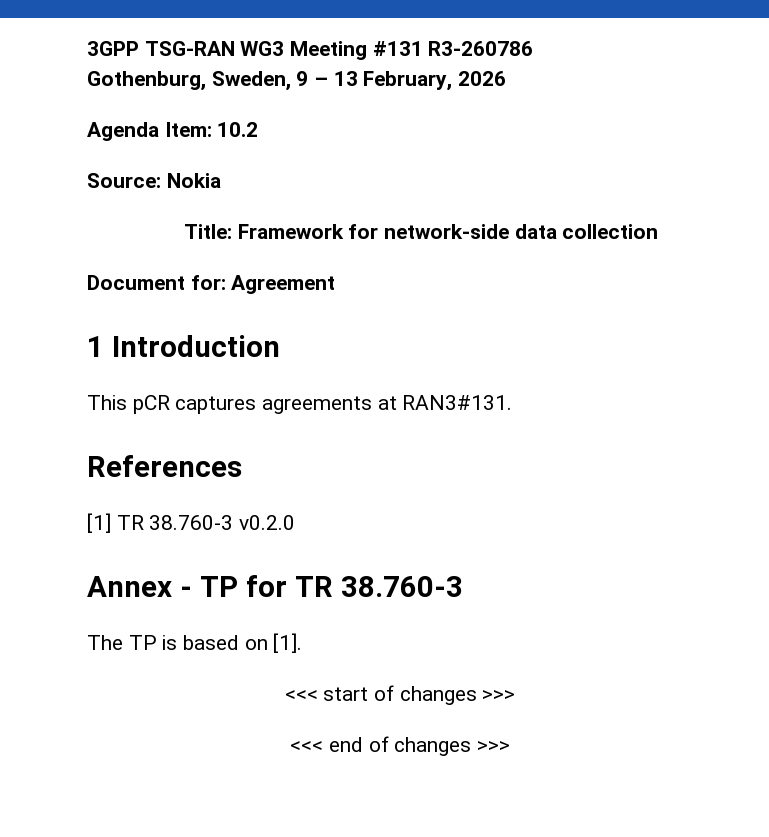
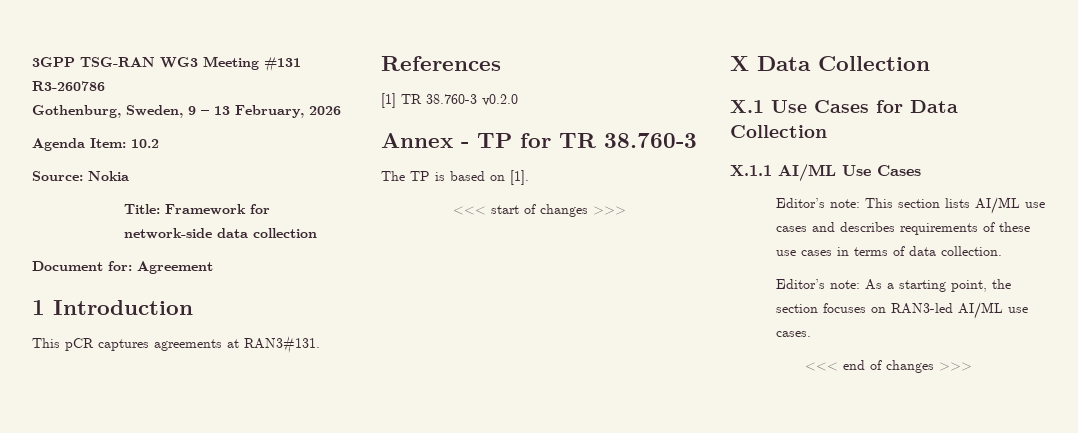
(516, 695) none -> [730,56,930,71] [730,100,958,113] [730,125,827,138] [730,164,921,182] [776,197,1046,214] [776,222,1031,235] [776,246,1003,256] [776,279,1012,292] [776,302,1029,319] [776,331,812,337] // X Data Collection // X.1 Use Cases for Data Collection // X.1.1 AI/ML Use Cases // Editor’s note: This section lists AI/ML use cases and describes requirements of these use cases in terms of data collection. // Editor’s note: As a starting point, the section focuses on RAN3-led AI/ML use cases.

